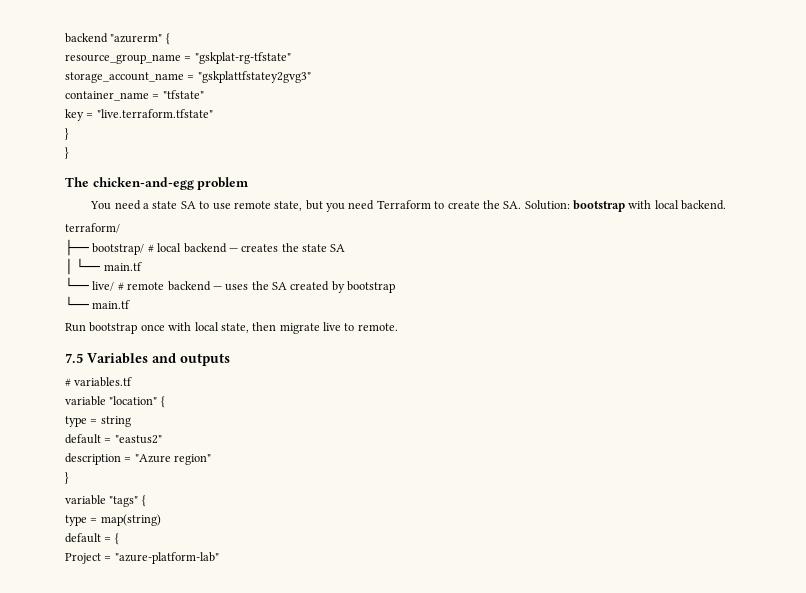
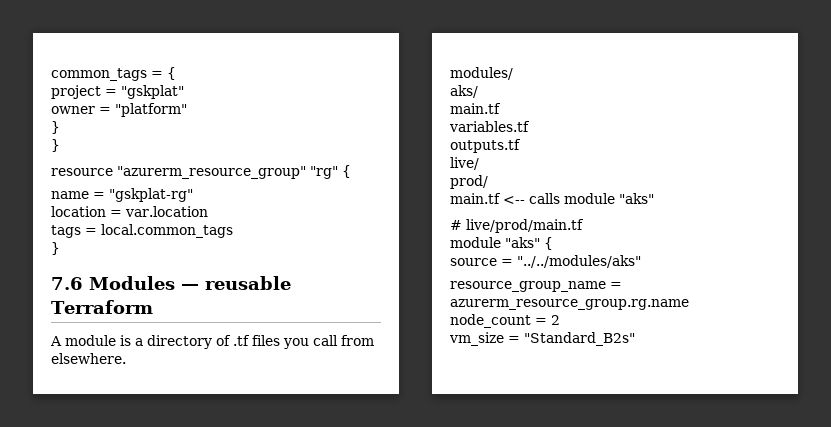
[65,33,170,45] [65,52,291,64] [65,71,311,83] [65,90,204,101] [65,109,213,121] [65,128,69,140] [65,147,69,159] [65,177,250,190] [90,200,727,212] [65,223,120,233] [65,239,346,256] [65,258,142,275] [65,277,396,293] [65,296,131,309] [65,322,398,334] [65,353,230,366] [65,377,133,387] [65,396,165,408] [65,416,131,427] [65,434,162,444] [65,453,212,465] [65,472,69,484] [65,495,146,507] [65,514,161,526] [65,533,119,545] [65,552,219,564] backend "azurerm" { // resource_group_name = "gskplat-rg-tfstate" // storage_account_name = "gskplattfstatey2gvg3" // container_name = "tfstate" // key = "live.terraform.tfstate" // } // } // The chicken-and-egg problem // You need a state SA to use remote state, but you need Terraform to create the SA. Solution: bootstrap with local backend. // terraform/ // ├── bootstrap/ # local backend — creates the state SA // │ └── main.tf // └── live/ # remote backend — uses the SA created by bootstrap // └── main.tf // Run bootstrap once with local state, then migrate live to remote. // 7.5 Variables and outputs // # variables.tf // variable "location" { // type = string // default = "eastus2" // description = "Azure region" // } // variable "tags" { // type = map(string) // default = { // Project = "azure-platform-lab" -> [51,67,176,81] [51,85,184,99] [51,103,187,117] [51,121,60,134] [51,139,60,152] [51,165,351,179] [51,188,193,202] [51,206,208,217] [51,224,233,238] [51,242,60,255] [51,276,291,290] [51,300,153,314] [50,335,374,349] [51,353,126,364] [450,67,513,80] [450,85,478,98] [450,103,501,114] [449,121,530,132] [450,139,521,153] [450,157,479,170] [450,175,488,189] [450,193,654,204] [450,219,584,233] [450,237,553,250] [450,255,641,268] [450,281,622,292] [450,299,689,310] [450,314,560,328] [449,332,635,346] common_tags = { // project = "gskplat" // owner = "platform" // } // } // resource "azurerm_resource_group" "rg" { // name = "gskplat-rg" // location = var.location // tags = local.common_tags // } // 7.6 Modules — reusable Terraform // A module is a directory of .tf files you call from elsewhere. // modules/ // aks/ // main.tf // variables.tf // outputs.tf // live/ // prod/ // main.tf <-- calls module "aks" // # live/prod/main.tf // module "aks" { // source = "../../modules/aks" // resource_group_name = azurerm_resource_group.rg.name // node_count = 2 // vm_size = "Standard_B2s"

